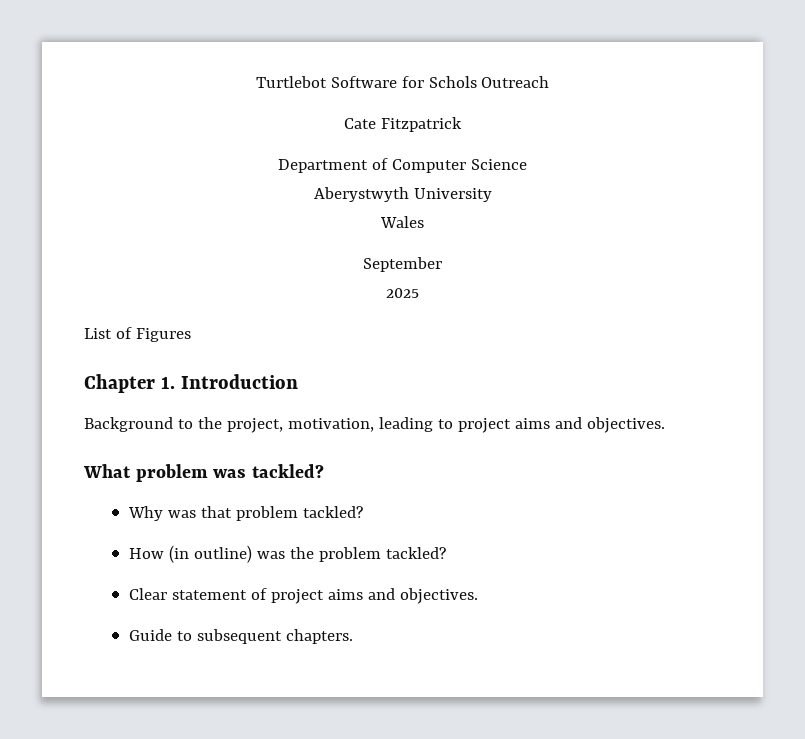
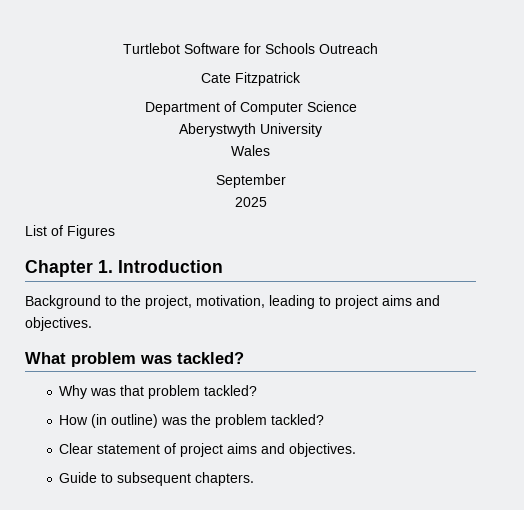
[428,76,477,88] Schols -> [265,43,315,54] Schools

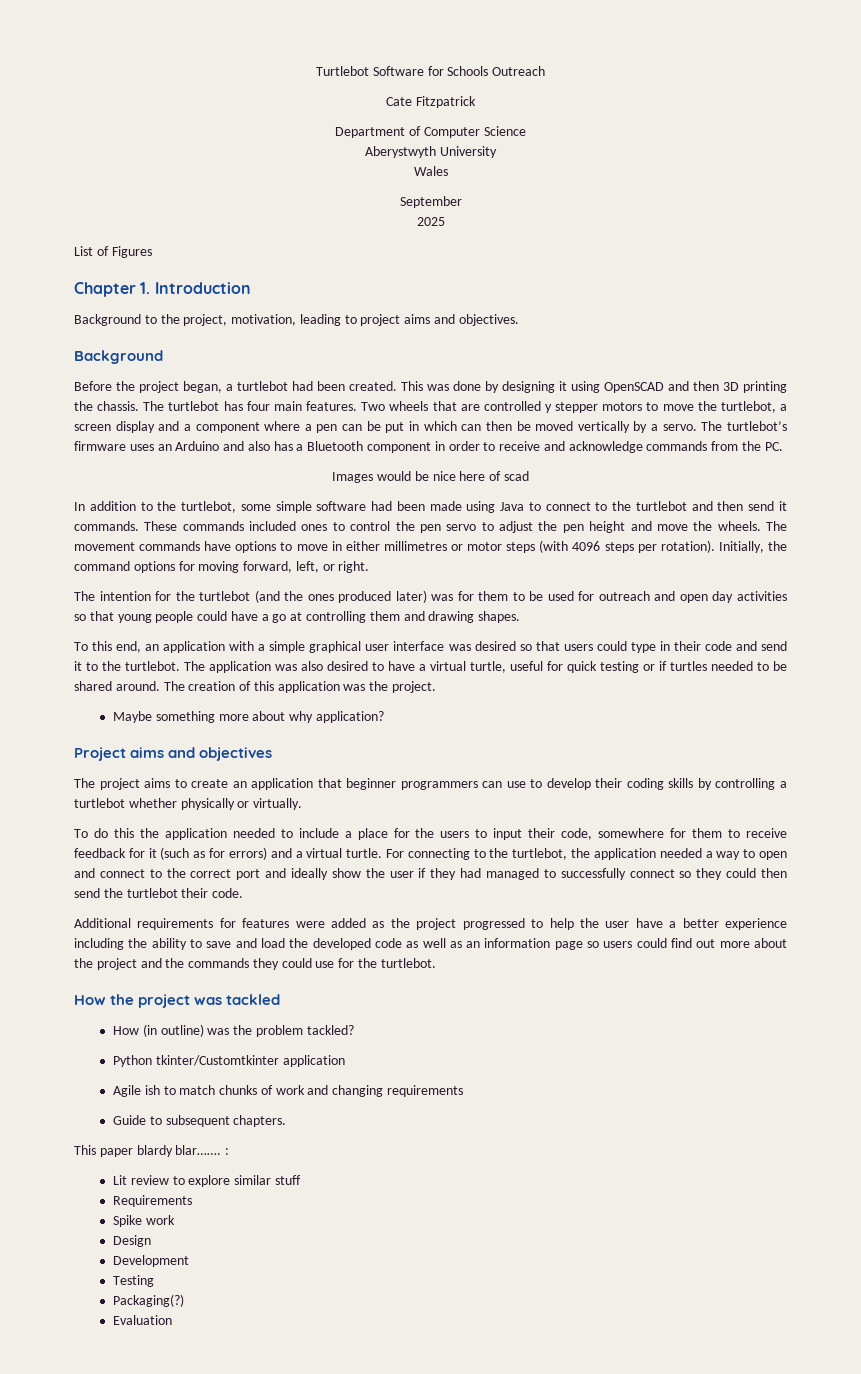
[25,352,244,367] [59,385,258,399] What problem was tackled? // Why was that problem tackled? -> [74,350,163,364] [74,381,787,393] [74,401,787,413] [74,421,787,433] [74,441,783,453] [332,471,529,483] [74,501,788,513] [74,521,787,533] [74,540,787,553] [74,561,370,573] [74,590,787,603] [74,611,521,623] [74,641,787,653] [74,661,787,673] [74,681,437,693] [112,711,384,723] [74,747,273,761] [74,778,787,790] [74,798,303,810] [74,828,788,840] [74,847,788,860] [74,868,787,880] [74,888,244,898] [74,918,787,930] [74,938,788,950] [74,958,436,970] [74,994,281,1008] Background // Before the project began, a turtlebot had been created. This was done by designing it using OpenSCAD and then 3D printing the chassis. The turtlebot has four main features. Two wheels that are controlled y stepper motors to move the turtlebot, a screen display and a component where a pen can be put in which can then be moved vertically by a servo. The turtlebot’s firmware uses an Arduino and also has a Bluetooth component in order to receive and acknowledge commands from the PC. // Images would be nice here of scad // In addition to the turtlebot, some simple software had been made using Java to connect to the turtlebot and then send it commands. These commands included ones to control the pen servo to adjust the pen height and move the wheels. The movement commands have options to move in either millimetres or motor steps (with 4096 steps per rotation). Initially, the command options for moving forward, left, or right. // The intention for the turtlebot (and the ones produced later) was for them to be used for outreach and open day activities so that young people could have a go at controlling them and drawing shapes. // To this end, an application with a simple graphical user interface was desired so that users could type in their code and send it to the turtlebot. The application was also desired to have a virtual turtle, useful for quick testing or if turtles needed to be shared around. The creation of this application was the project. // Maybe something more about why application? // Project aims and objectives // The project aims to create an application that beginner programmers can use to develop their coding skills by controlling a turtlebot whether physically or virtually. // To do this the application needed to include a place for the users to input their code, somewhere for them to receive feedback for it (such as for errors) and a virtual turtle. For connecting to the turtlebot, the application needed a way to open and connect to the correct port and ideally show the user if they had managed to successfully connect so they could then send the turtlebot their code. // Additional requirements for features were added as the project progressed to help the user have a better experience including the ability to save and load the developed code as well as an information page so users could find out more about the project and the commands they could use for the turtlebot. // How the project was tackled
[59,443,357,457] [59,472,255,486] Clear statement of project aims and objectives. // Guide to subsequent chapters. -> [112,1055,345,1067] [112,1085,463,1097] [112,1115,287,1127] [74,1145,230,1157] [112,1175,301,1187] [112,1195,192,1207] [112,1215,175,1227] [112,1235,151,1247] [112,1255,189,1267] [112,1275,154,1287] [112,1294,184,1307] [112,1315,172,1325] Python tkinter/Customtkinter application // Agile ish to match chunks of work and changing requirements // Guide to subsequent chapters. // This paper blardy blar……. : // Lit review to explore similar stuff // Requirements // Spike work // Design // Development // Testing // Packaging(?) // Evaluation

